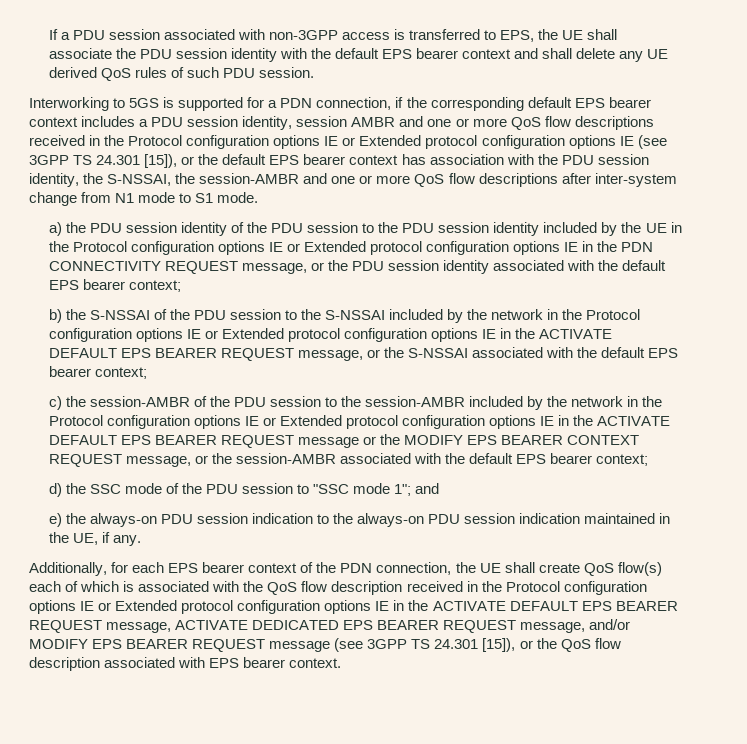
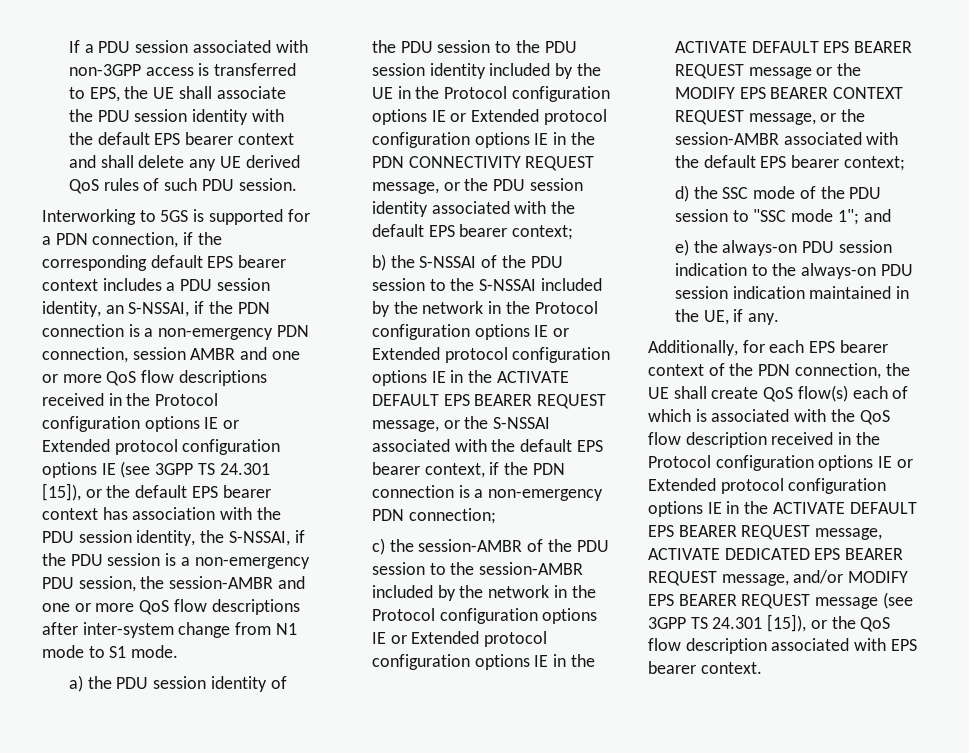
(293, 123) none -> [105,301,270,317] [42,324,309,340] [42,347,128,363] an S-NSSAI, if the PDN connection is a non-emergency PDN connection,
(172, 180) none -> [294,530,305,543] [42,553,310,569] [42,576,136,592] if the PDU session is a non-emergency PDU session,
[94,367,147,379] context; -> [424,462,565,478] [371,485,604,501] [371,508,496,524] context, if the PDN connection is a non-emergency PDN connection;

